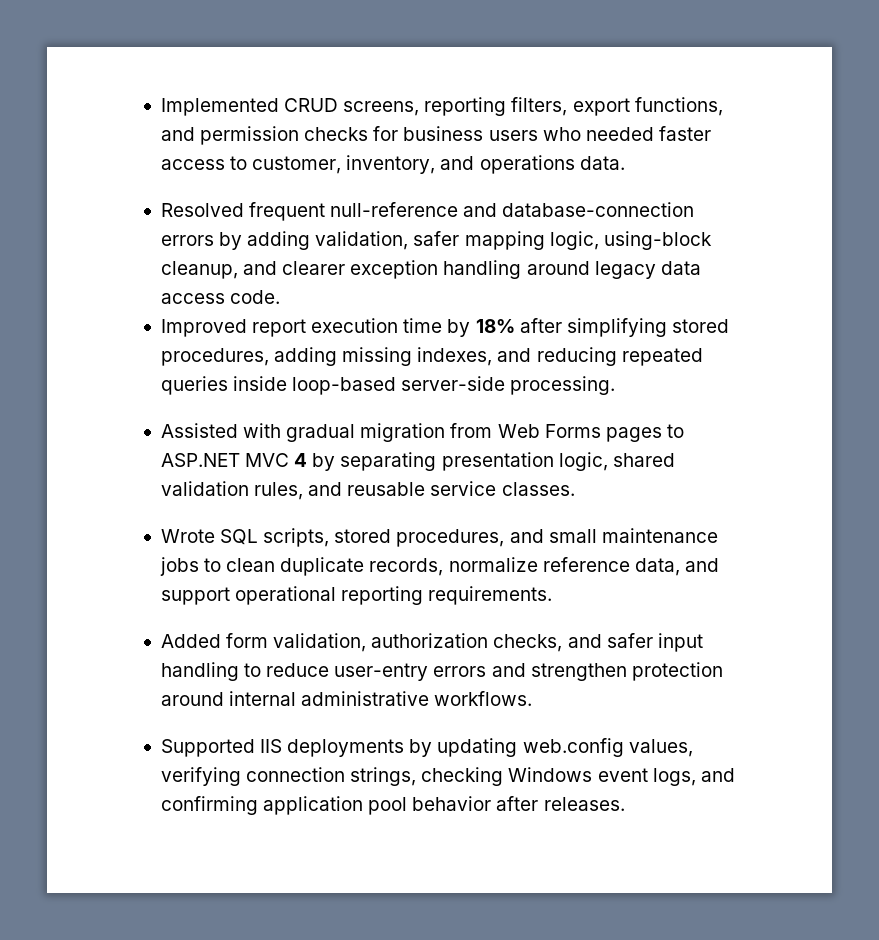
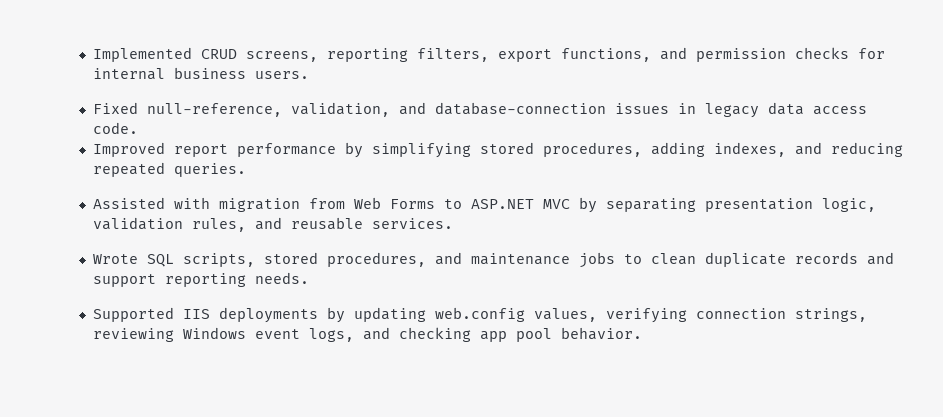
[403,126,711,141] [160,155,625,174] [160,202,695,221] [160,231,712,250] [160,260,590,279] business users who needed faster access to customer, inventory, and operations data. // Resolved frequent null-reference and database-connection errors by adding validation, safer mapping logic, using-block cleanup, and clearer exception handling around -> [92,67,309,80] [92,102,696,117] internal business users. // Fixed null-reference, validation, and database-connection issues in
[311,318,562,337] execution time by 18% after -> [236,142,363,158] performance by
[342,347,413,366] missing -> (705, 149) none
[160,376,616,395] queries inside loop-based server-side processing. -> [173,163,246,177] queries.
[286,424,356,442] gradual -> (210, 203) none
[605,427,662,442] pages -> (435, 204) none
[294,453,308,467] 4 -> (570, 204) none
[612,453,675,467] shared -> (876, 205) none
[430,481,575,496] service classes. -> [371,218,453,229] services.
[548,529,597,543] small -> (462, 258) none
[369,557,719,576] [160,586,553,605] [160,633,703,652] [160,662,723,681] [160,691,533,706] records, normalize reference data, and support operational reporting requirements. // Added form validation, authorization checks, and safer input handling to reduce user-entry errors and strengthen protection around internal administrative workflows. -> [794,252,894,265] [92,272,309,287] records and support reporting needs.
[421,767,504,786] checking -> [92,328,174,342] reviewing
[160,796,625,815] confirming application pool behavior after releases. -> [398,327,642,342] checking app pool behavior.

